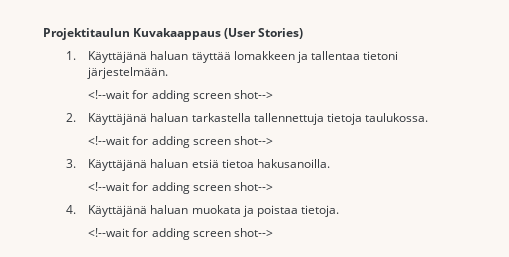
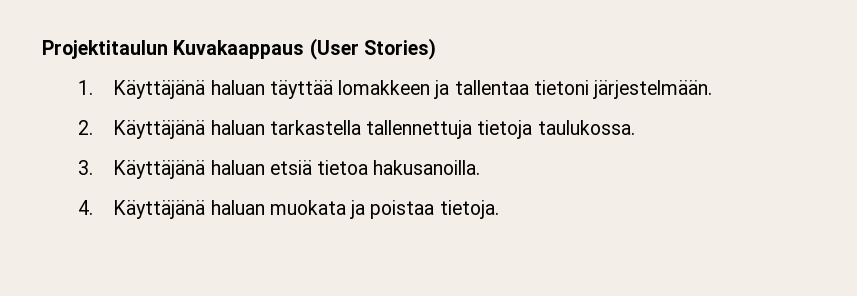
[88,90,273,102] // <!--wait for adding screen shot--> -> (713, 89) none
[88,136,273,148] // <!--wait for adding screen shot--> -> (635, 127) none
[88,182,273,194] // <!--wait for adding screen shot--> -> (481, 167) none
[88,228,273,240] // <!--wait for adding screen shot--> -> (499, 209) none

